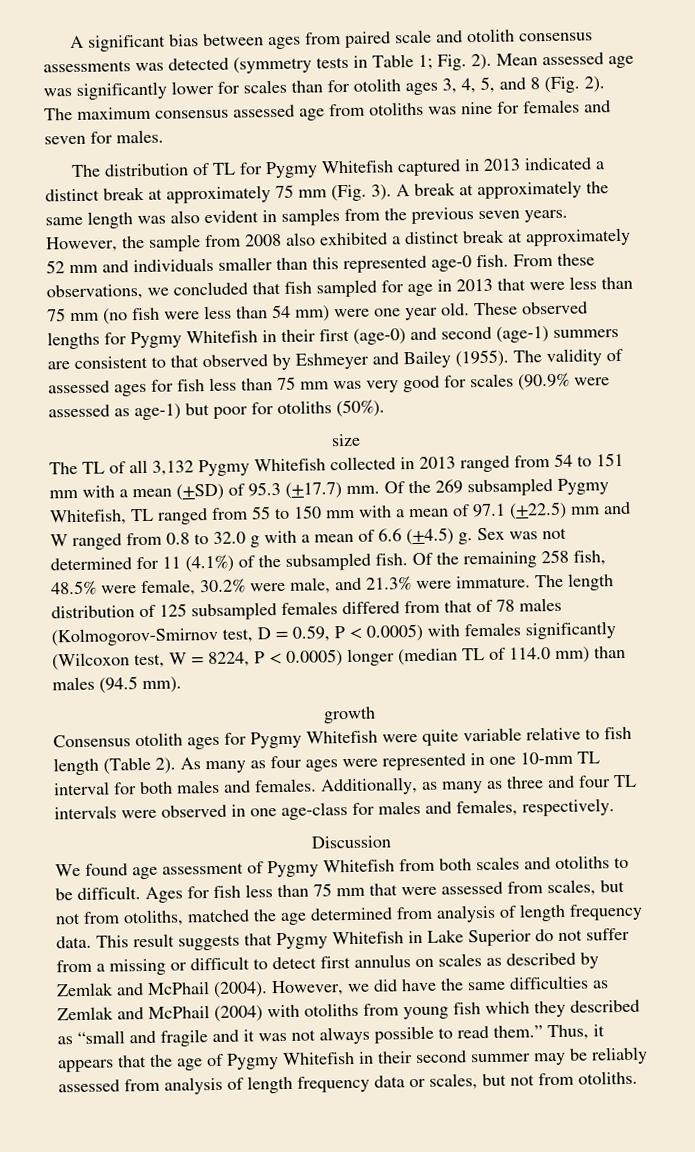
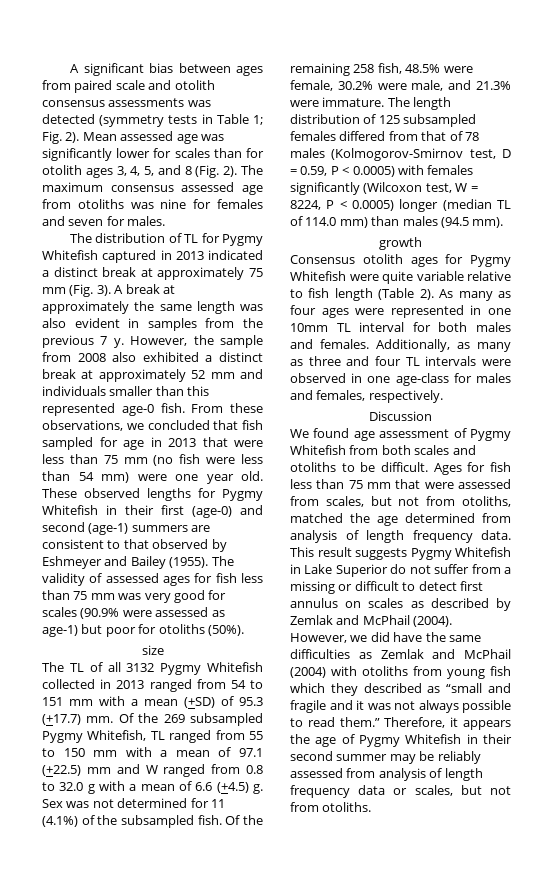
[478,209,568,223] seven years. -> [100,336,124,348] 7 y.
[152,460,194,476] 3,132 -> [126,663,155,672] 3132
[520,751,573,765] 10-mm -> [290,323,328,332] 10mm
[244,933,273,946] that -> (407, 554) none
[547,1024,589,1041] Thus, -> [384,717,446,728] Therefore,
[118,1055,147,1068] that -> (511, 725) none

